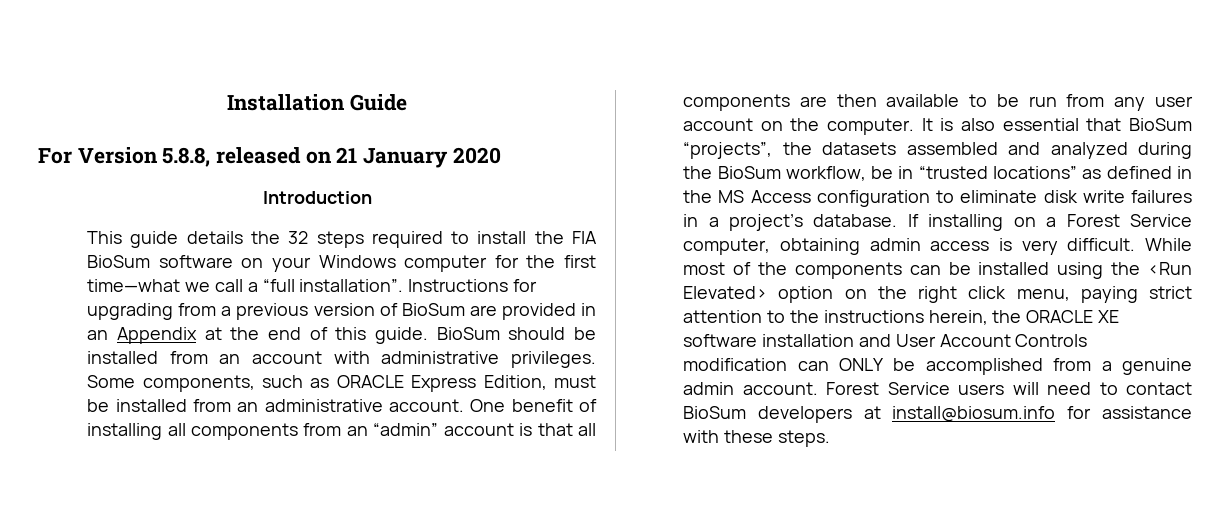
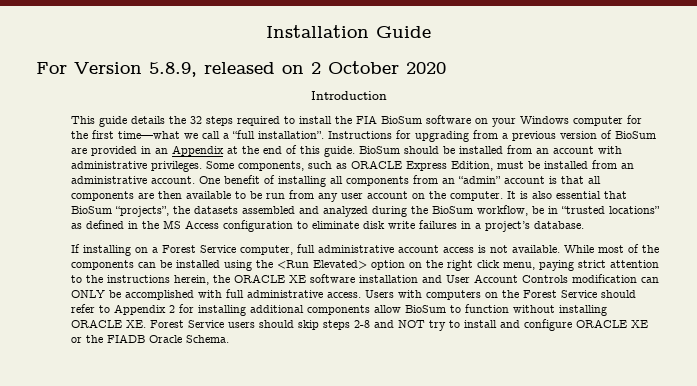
[162,147,211,167] 5.8.8, -> [149,62,197,77] 5.8.9,
[336,147,449,168] 21 January -> [311,61,399,74] 2 October
(898, 220) none -> (584, 225) //
[779,238,1136,255] obtaining admin access is very difficult. -> [296,244,560,253] full administrative account access is not available.
[1053,358,1192,375] [683,382,1192,395] [683,406,1192,423] [683,430,830,447] from a genuine admin account. Forest Service users will need to contact BioSum developers at install@biosum.info for assistance with these steps. -> [197,289,636,300] [70,304,607,316] [70,319,648,331] [70,334,229,343] with full administrative access. Users with computers on the Forest Service should refer to Appendix 2 for installing additional components allow BioSum to function without installing ORACLE XE. Forest Service users should skip steps 2-8 and NOT try to install and configure ORACLE XE or the FIADB Oracle Schema.

